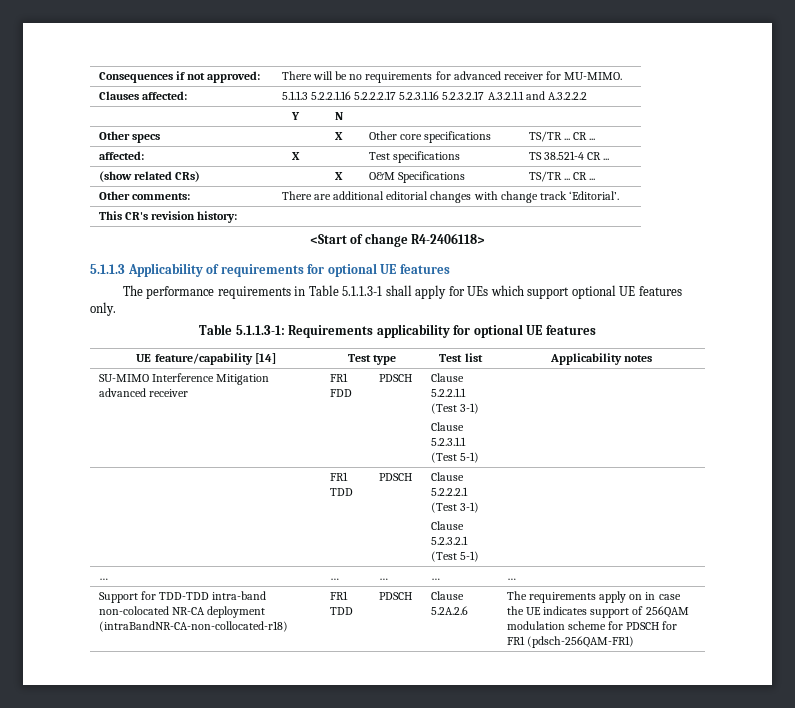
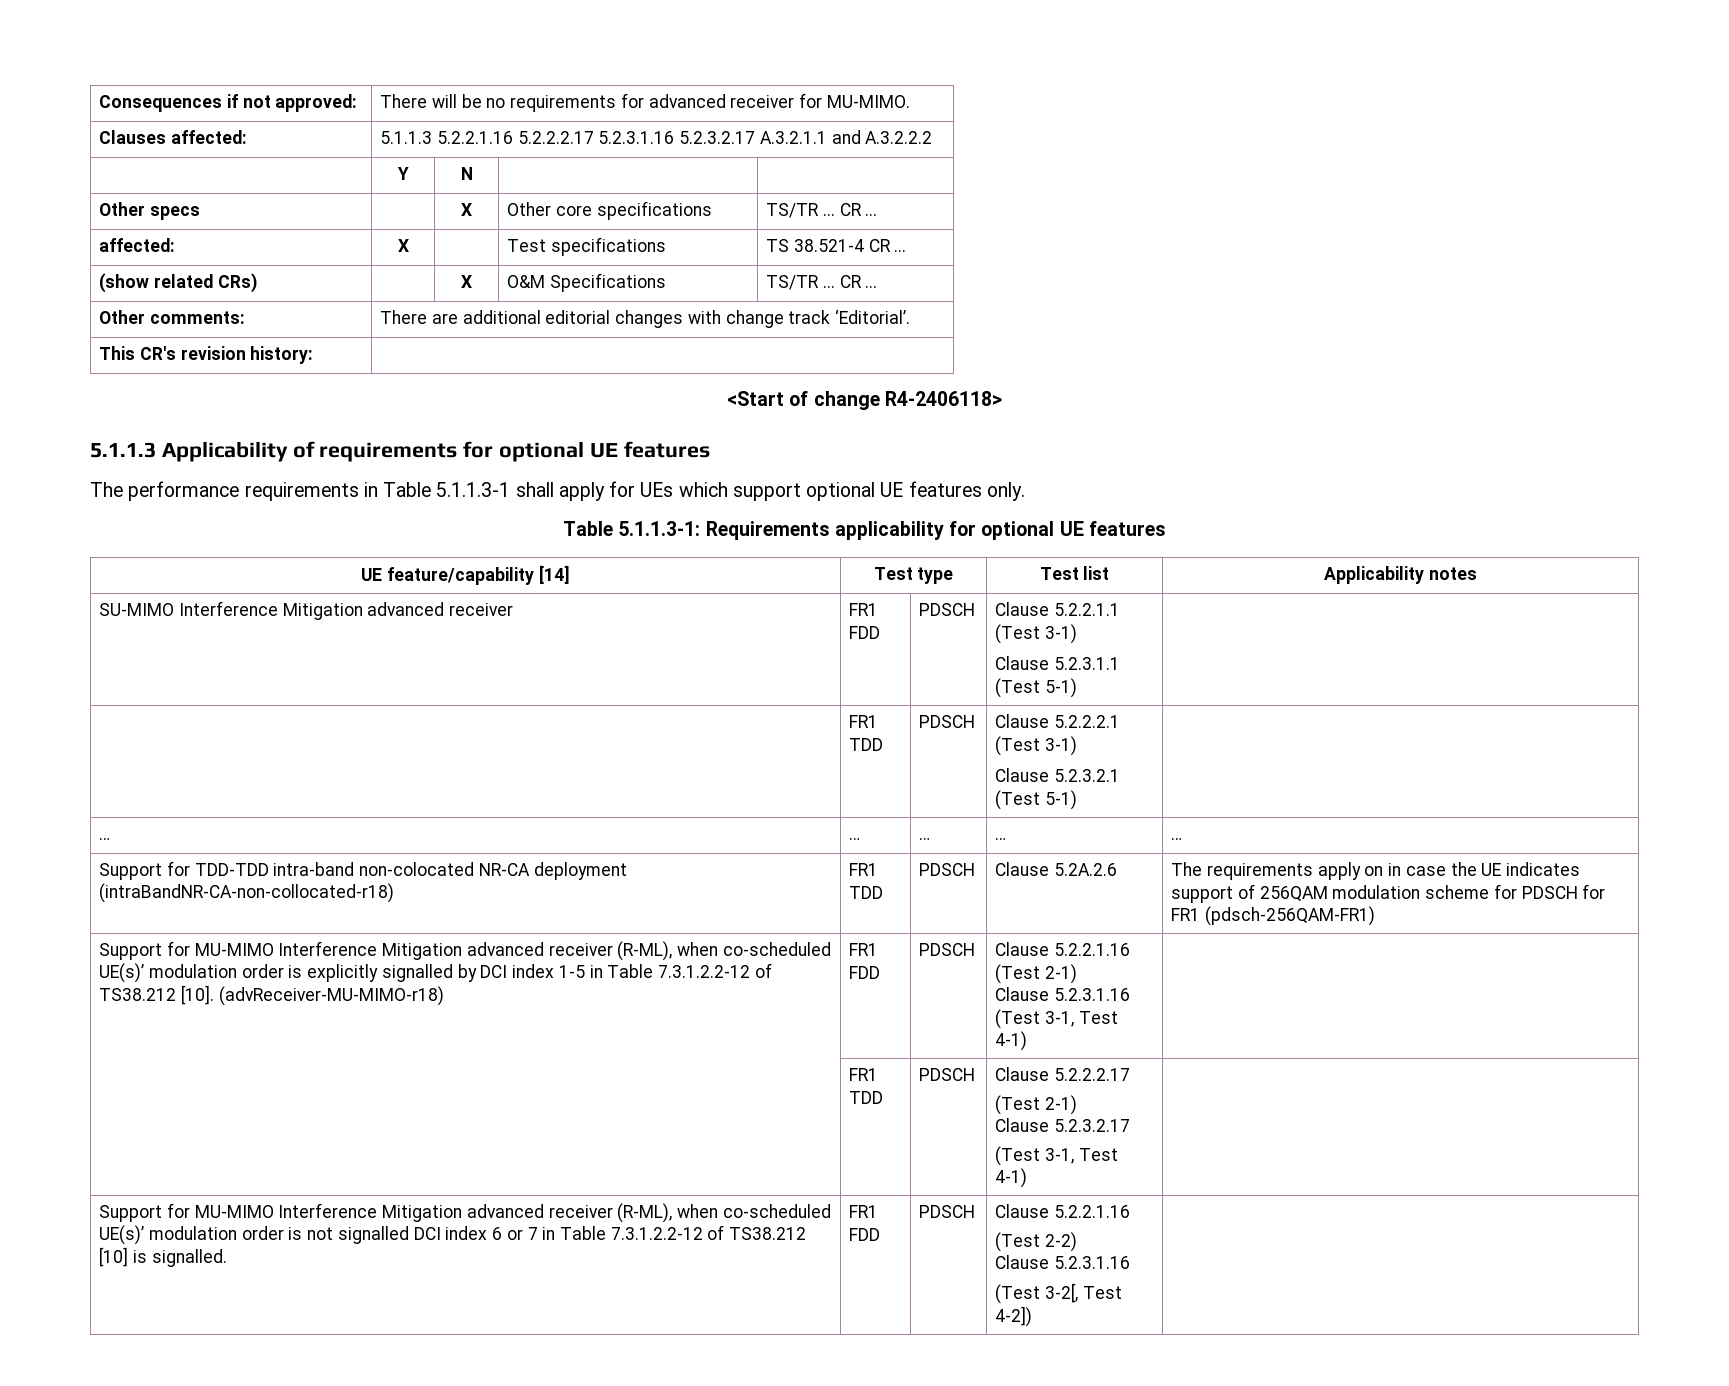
(635, 642) none -> [99,941,831,961] [99,963,772,983] [99,985,444,1006] [849,943,879,956] [849,966,881,979] [919,943,976,956] [995,942,1130,956] [995,964,1077,984] [995,987,1130,1001] [995,1009,1118,1029] [995,1031,1028,1051] [849,1068,879,1081] [849,1091,884,1104] [919,1068,976,1081] [995,1067,1130,1081] [995,1095,1077,1115] [995,1118,1130,1132] [995,1146,1118,1166] [995,1168,1028,1188] [99,1203,831,1223] [99,1225,807,1245] [99,1247,227,1267] [849,1205,879,1218] [849,1228,881,1241] [919,1205,976,1218] [995,1204,1130,1218] [995,1232,1077,1252] [995,1255,1130,1269] [995,1283,1122,1304] [995,1306,1033,1327] // Support for MU-MIMO Interference Mitigation advanced receiver (R-ML), when co-scheduled UE(s)’ modulation order is explicitly signalled by DCI index 1-5 in Table 7.3.1.2.2-12 of TS38.212 [10]. (advReceiver-MU-MIMO-r18) | FR1 FDD | PDSCH | Clause 5.2.2.1.16 (Test 2-1) // Clause 5.2.3.1.16 (Test 3-1, Test 4-1) | // | FR1 TDD | PDSCH | Clause 5.2.2.2.17 // (Test 2-1) // Clause 5.2.3.2.17 // (Test 3-1, Test 4-1) | // Support for MU-MIMO Interference Mitigation advanced receiver (R-ML), when co-scheduled UE(s)’ modulation order is not signalled DCI index 6 or 7 in Table 7.3.1.2.2-12 of TS38.212 [10] is signalled. | FR1 FDD | PDSCH | Clause 5.2.2.1.16 // (Test 2-2) // Clause 5.2.3.1.16 // (Test 3-2[, Test 4-2]) |

